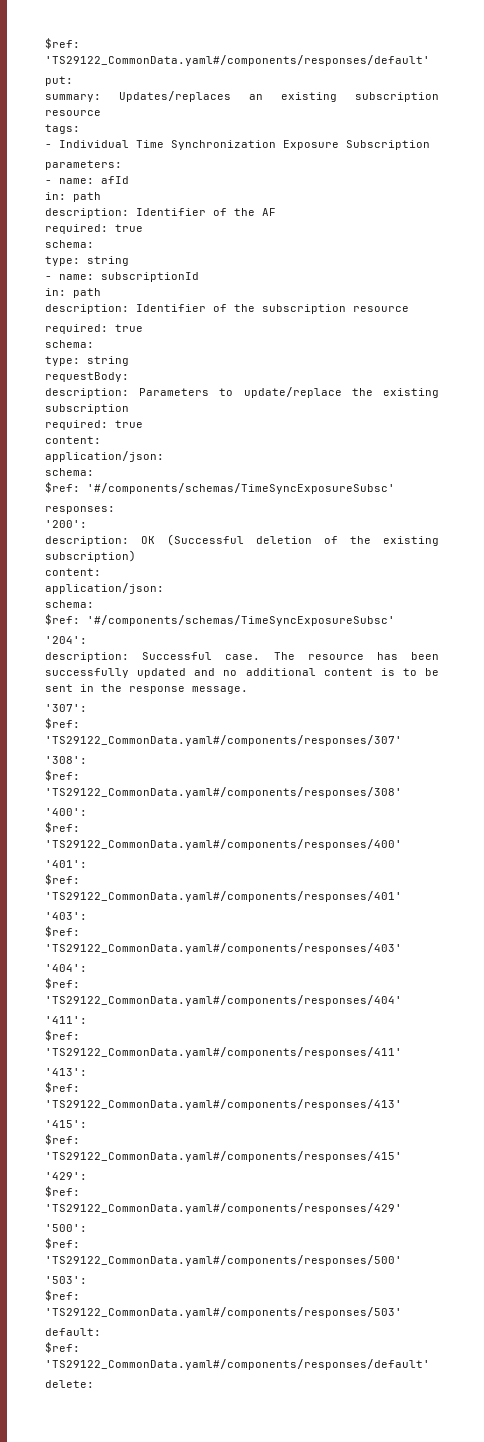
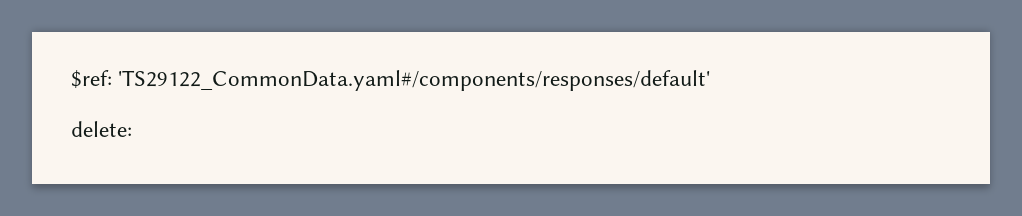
[45,38,80,49] [45,55,430,66] [45,76,73,86] [45,91,439,102] [45,110,101,116] [45,124,80,134] [45,140,430,150] [45,160,122,170] [45,176,129,184] [45,192,101,202] [45,208,276,218] [45,224,143,234] [45,240,94,248] [45,256,129,266] [45,272,199,282] [45,288,101,298] [45,304,409,314] [45,324,143,334] [45,340,94,348] [45,356,129,366] [45,372,129,382] [45,387,439,398] [45,404,129,414] [45,420,143,430] [45,436,101,444] [45,451,164,462] [45,468,94,476] [45,482,395,494] [45,506,115,514] [45,520,87,528] [45,534,439,546] [45,550,136,562] [45,568,101,576] [45,583,164,594] [45,600,94,608] [45,614,395,626] [45,636,87,644] [45,652,440,662] [45,668,439,678] [45,684,248,694] [45,704,87,712] [45,718,80,729] [45,735,402,746] [45,756,87,764] [45,770,80,781] [45,787,402,798] [45,808,87,816] [45,822,80,833] [45,839,402,850] [45,860,87,868] [45,874,80,885] [45,891,402,902] [45,912,87,920] [45,926,80,937] [45,943,402,954] [45,964,87,972] [45,978,80,989] [45,995,402,1006] [45,1016,87,1024] [45,1030,80,1041] [45,1047,402,1058] [45,1068,87,1076] [45,1082,80,1093] [45,1099,402,1110] [45,1120,87,1128] [45,1134,80,1145] [45,1151,402,1162] [45,1172,87,1180] [45,1186,80,1197] [45,1203,402,1214] [45,1224,87,1232] [45,1238,80,1249] [45,1255,402,1266] [45,1276,87,1284] [45,1290,80,1301] [45,1307,402,1318] [45,1328,101,1336] [45,1342,80,1353] [45,1359,430,1370] $ref: 'TS29122_CommonData.yaml#/components/responses/default' // put: // summary: Updates/replaces an existing subscription resource // tags: // - Individual Time Synchronization Exposure Subscription // parameters: // - name: afId // in: path // description: Identifier of the AF // required: true // schema: // type: string // - name: subscriptionId // in: path // description: Identifier of the subscription resource // required: true // schema: // type: string // requestBody: // description: Parameters to update/replace the existing subscription // required: true // content: // application/json: // schema: // $ref: '#/components/schemas/TimeSyncExposureSubsc' // responses: // '200': // description: OK (Successful deletion of the existing subscription) // content: // application/json: // schema: // $ref: '#/components/schemas/TimeSyncExposureSubsc' // '204': // description: Successful case. The resource has been successfully updated and no additional content is to be sent in the response message. // '307': // $ref: 'TS29122_CommonData.yaml#/components/responses/307' // '308': // $ref: 'TS29122_CommonData.yaml#/components/responses/308' // '400': // $ref: 'TS29122_CommonData.yaml#/components/responses/400' // '401': // $ref: 'TS29122_CommonData.yaml#/components/responses/401' // '403': // $ref: 'TS29122_CommonData.yaml#/components/responses/403' // '404': // $ref: 'TS29122_CommonData.yaml#/components/responses/404' // '411': // $ref: 'TS29122_CommonData.yaml#/components/responses/411' // '413': // $ref: 'TS29122_CommonData.yaml#/components/responses/413' // '415': // $ref: 'TS29122_CommonData.yaml#/components/responses/415' // '429': // $ref: 'TS29122_CommonData.yaml#/components/responses/429' // '500': // $ref: 'TS29122_CommonData.yaml#/components/responses/500' // '503': // $ref: 'TS29122_CommonData.yaml#/components/responses/503' // default: // $ref: 'TS29122_CommonData.yaml#/components/responses/default' -> [71,70,711,91] $ref: 'TS29122_CommonData.yaml#/components/responses/default'

